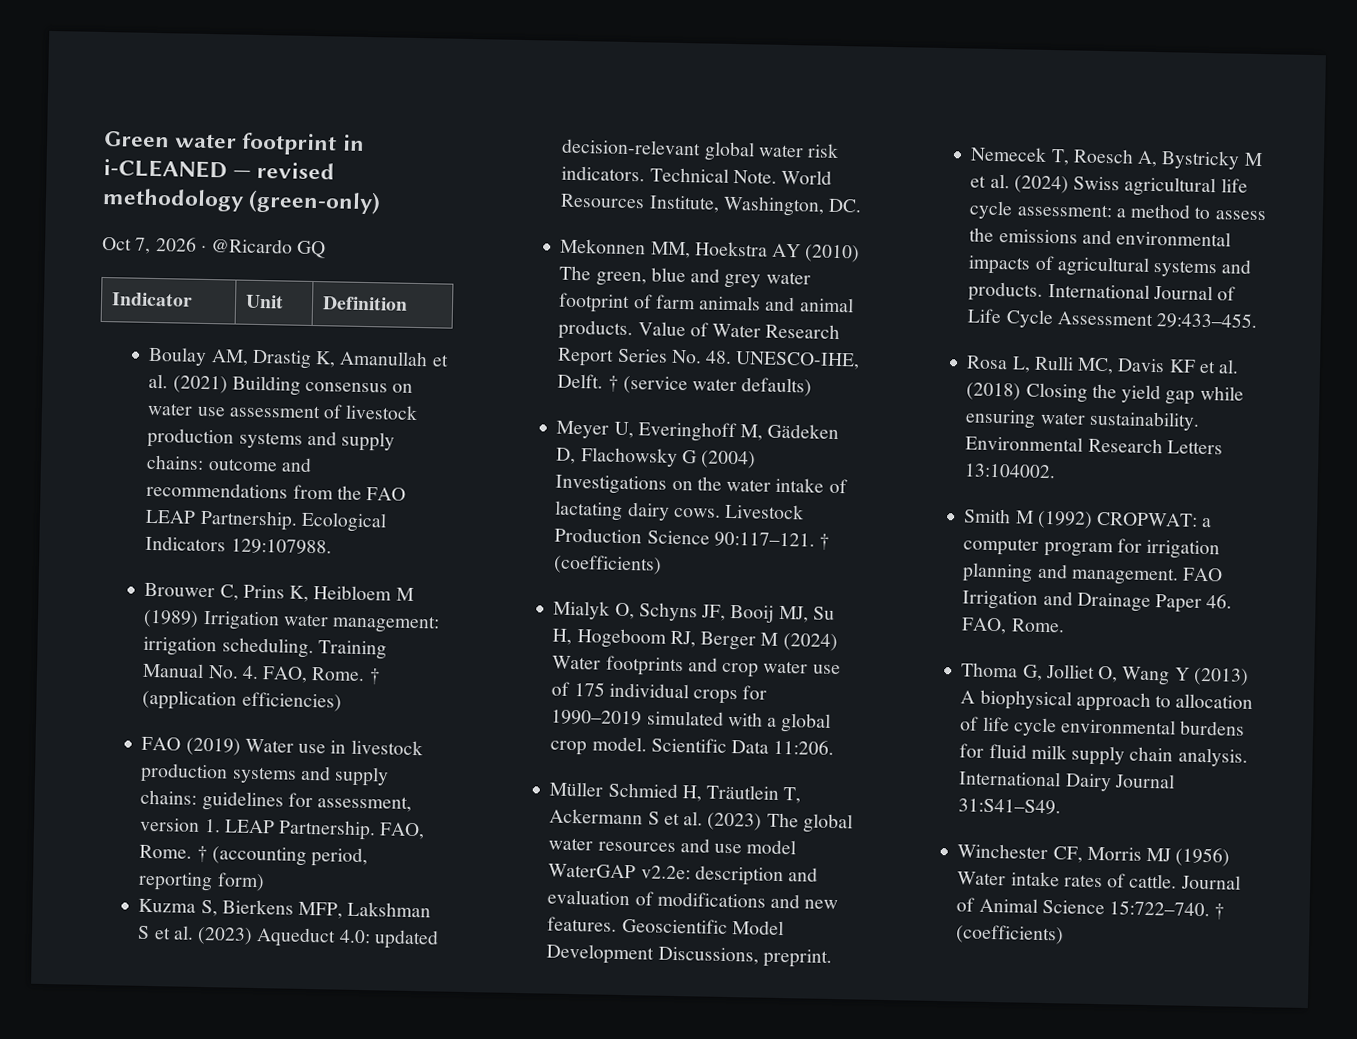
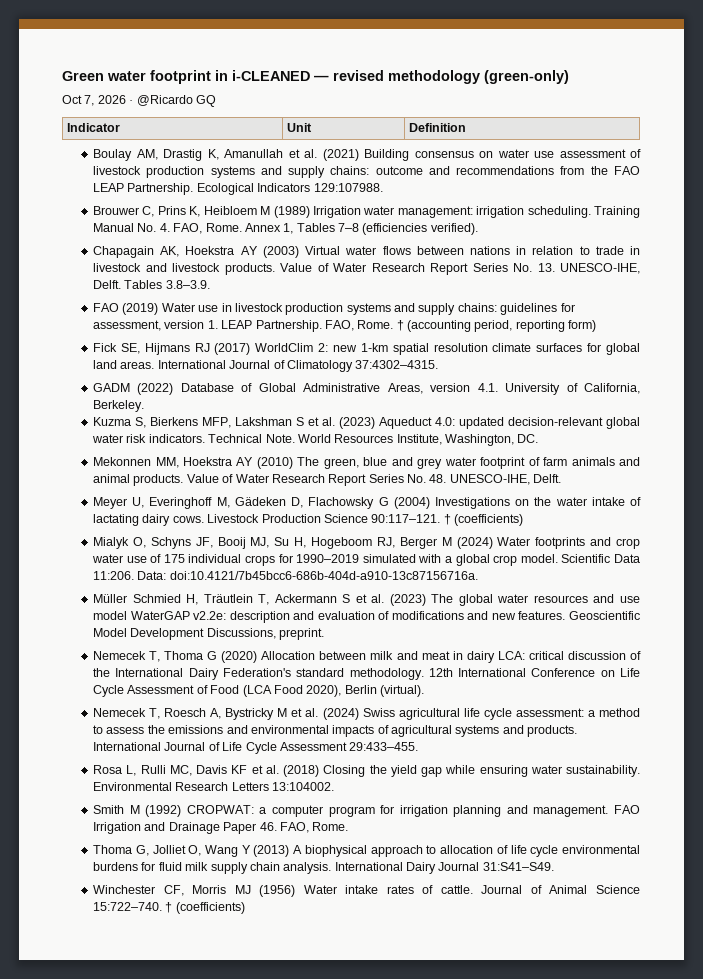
[368,668,381,686] [142,689,342,712] † (application efficiencies) -> [244,223,478,235] [93,246,640,258] [93,263,640,275] [93,280,210,289] Annex 1, Tables 7–8 (efficiencies verified). // Chapagain AK, Hoekstra AY (2003) Virtual water flows between nations in relation to trade in livestock and livestock products. Value of Water Research Report Series No. 13. UNESCO-IHE, Delft. Tables 3.8–3.9.
(265, 882) none -> [93,343,640,355] [93,360,439,372] [93,383,640,395] [93,400,145,412] // Fick SE, Hijmans RJ (2017) WorldClim 2: new 1-km spatial resolution climate surfaces for global land areas. International Journal of Climatology 37:4302–4315. // GADM (2022) Database of Global Administrative Areas, version 4.1. University of California, Berkeley.
[607,375,813,397] † (service water defaults) -> (562, 478) none
(835, 747) none -> [137,571,478,580] Data: doi:10.4121/7b45bcc6-686b-404d-a910-13c87156716a.
(832, 958) none -> [93,651,641,663] [93,668,641,680] [93,685,425,697] // Nemecek T, Thoma G (2020) Allocation between milk and meat in dairy LCA: critical discussion of the International Dairy Federation's standard methodology. 12th International Conference on Life Cycle Assessment of Food (LCA Food 2020), Berlin (virtual).

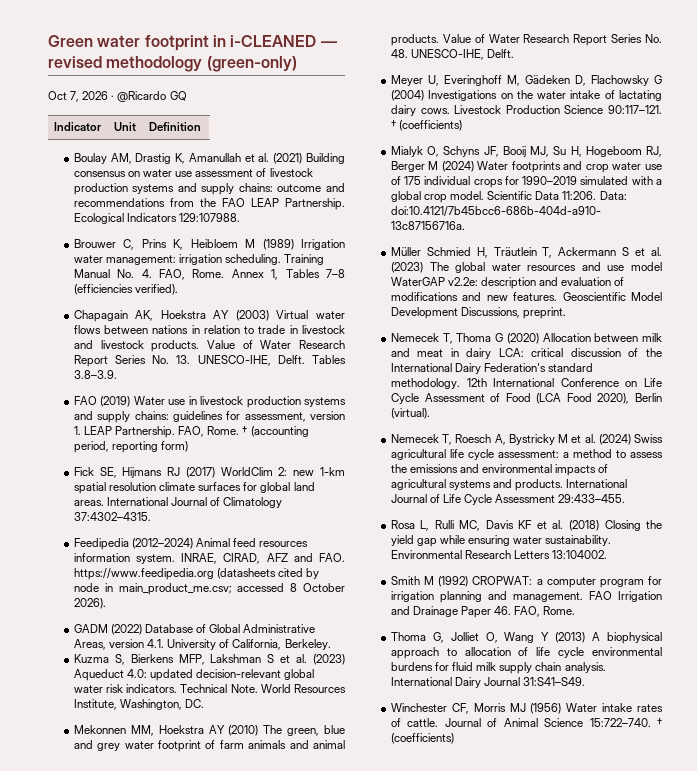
(439, 364) none -> [73,538,309,550] [73,553,345,564] [73,568,320,580] [73,583,345,595] [73,598,106,609] // Feedipedia (2012–2024) Animal feed resources information system. INRAE, CIRAD, AFZ and FAO. https://www.feedipedia.org (datasheets cited by node in main_product_me.csv; accessed 8 October 2026).

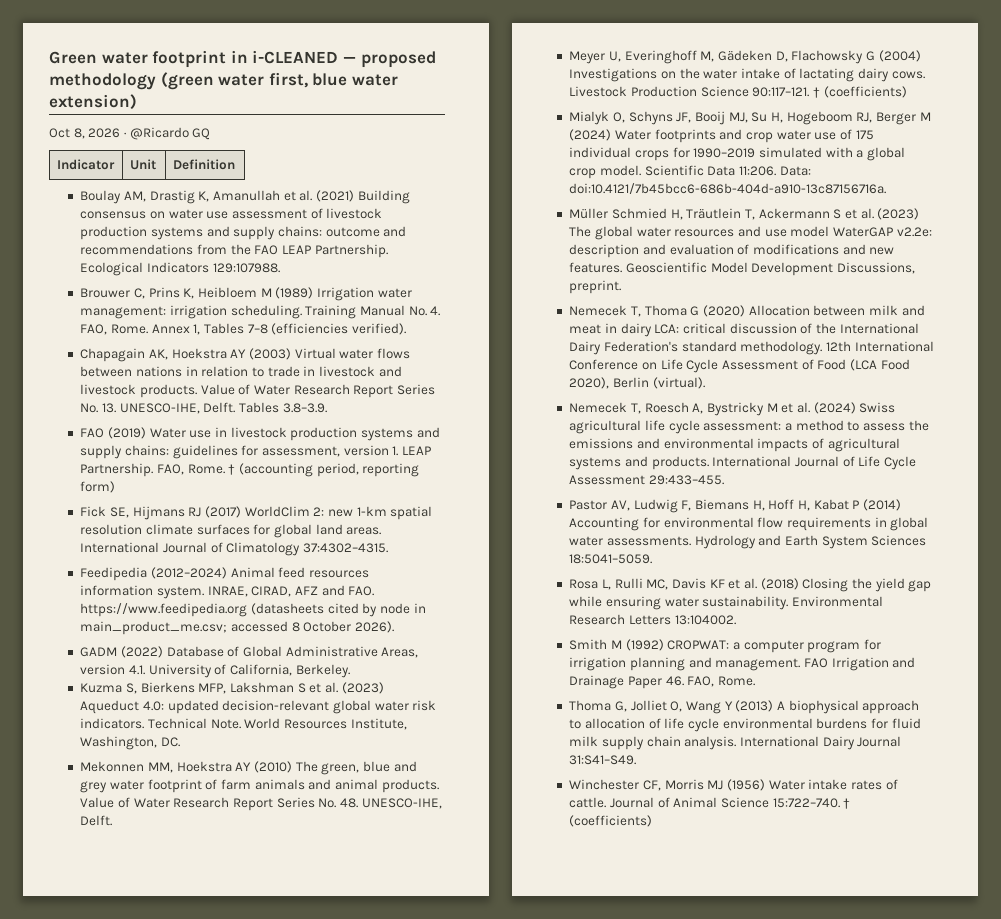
[48,56,297,72] revised methodology (green-only) -> [360,51,436,68] [49,72,398,90] [49,94,137,110] proposed methodology (green water first, blue water extension)
[70,91,80,102] 7, -> [73,128,85,139] 8,
(626, 498) none -> [569,499,901,513] [569,517,929,531] [569,535,927,549] [569,554,653,564] // Pastor AV, Ludwig F, Biemans H, Hoff H, Kabat P (2014) Accounting for environmental flow requirements in global water assessments. Hydrology and Earth System Sciences 18:5041–5059.

